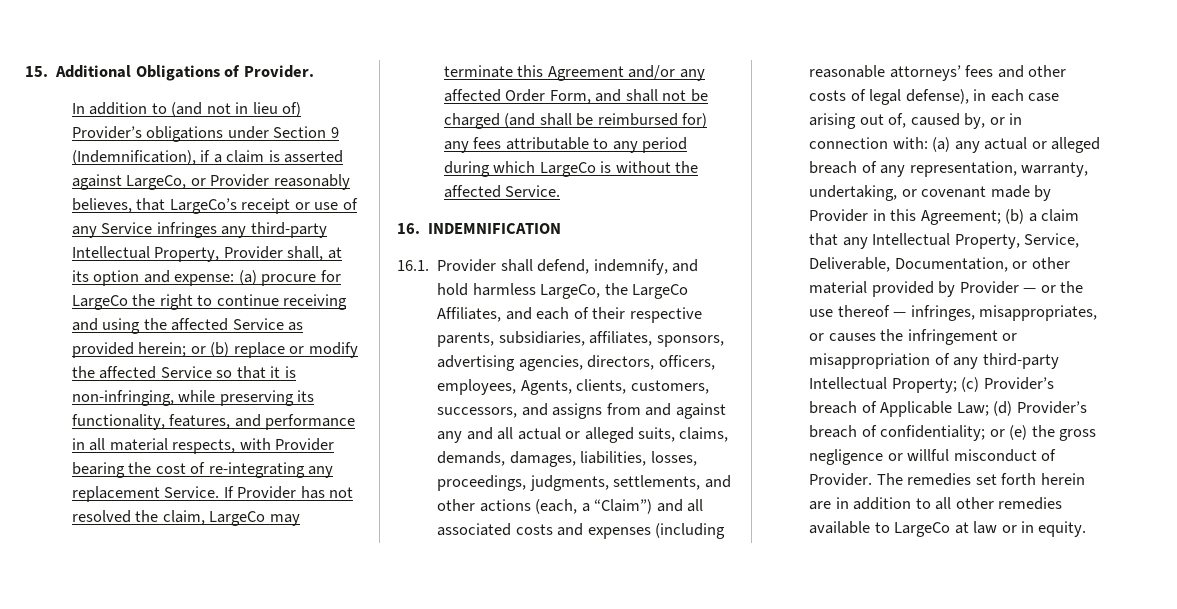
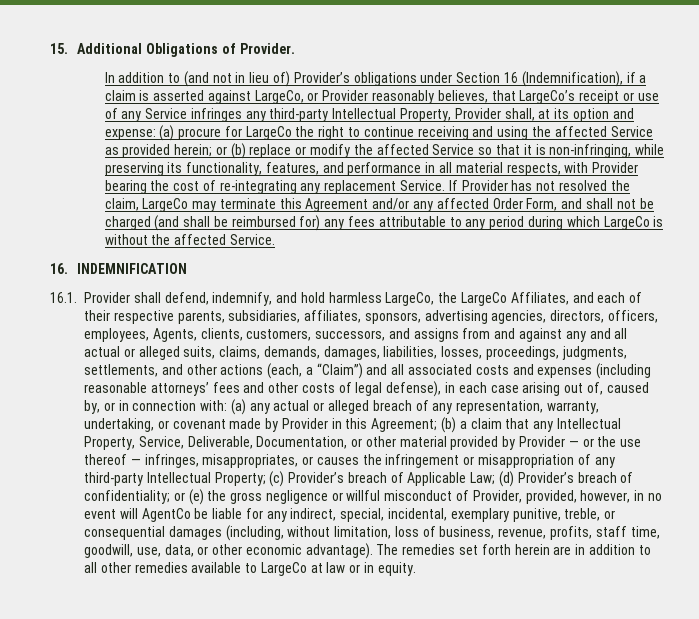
[330,127,339,138] 9 -> [503,72,518,83] 16
[809,473,873,486] Provider. -> [472,490,662,504] [84,508,616,522] [84,525,660,541] [84,543,373,559] Provider, provided, however, in no event will AgentCo be liable for any indirect, special, incidental, exemplary punitive, treble, or consequential damages (including, without limitation, loss of business, revenue, profits, staff time, goodwill, use, data, or other economic advantage).

